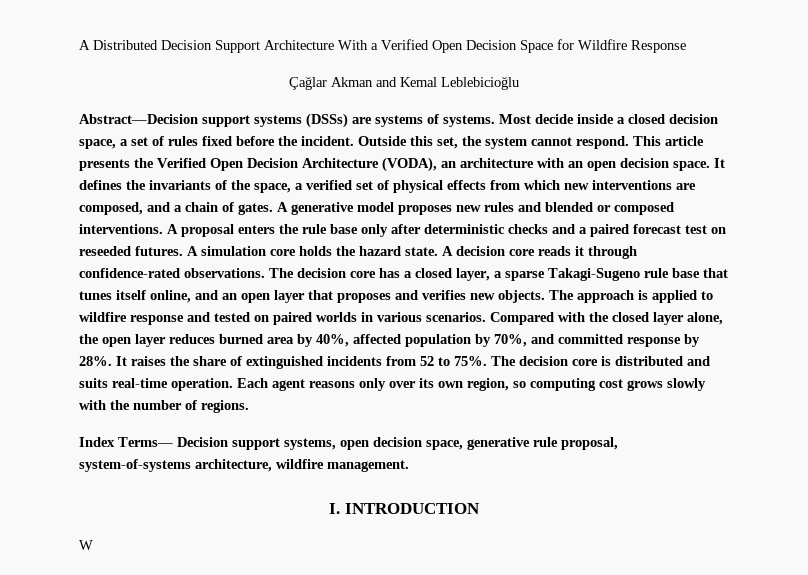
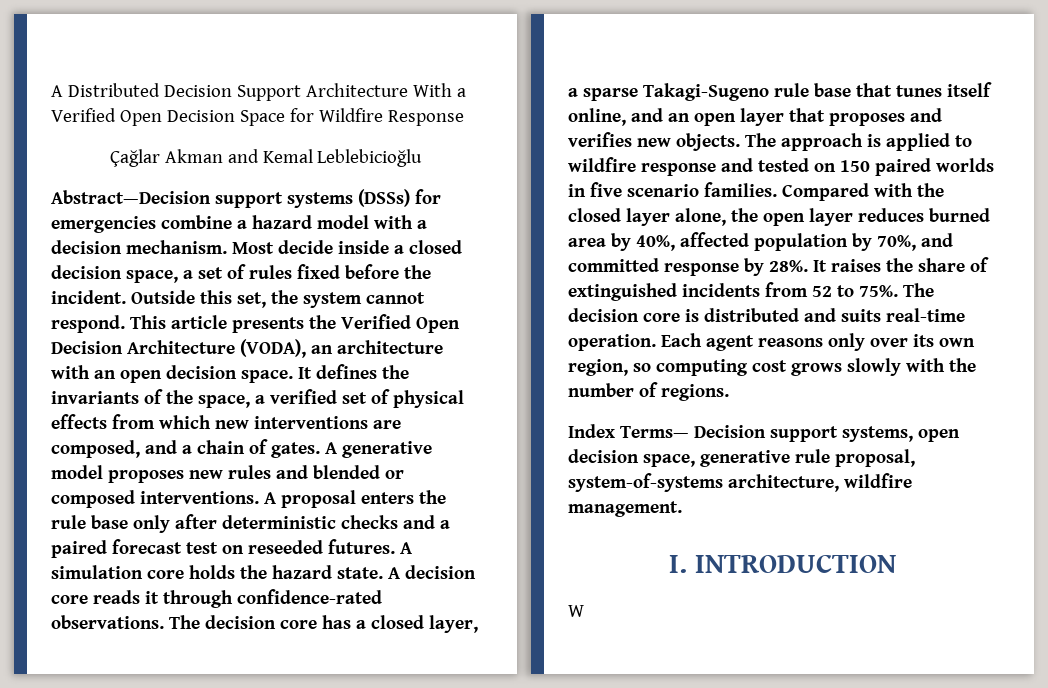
[352,114,495,127] are systems of systems. -> [414,189,441,204] [51,215,427,233] [51,240,227,254] for emergencies combine a hazard model with a decision mechanism.
(269, 318) none -> [839,160,870,172] 150
[377,312,486,322] various scenarios. -> [589,182,777,197] five scenario families.

